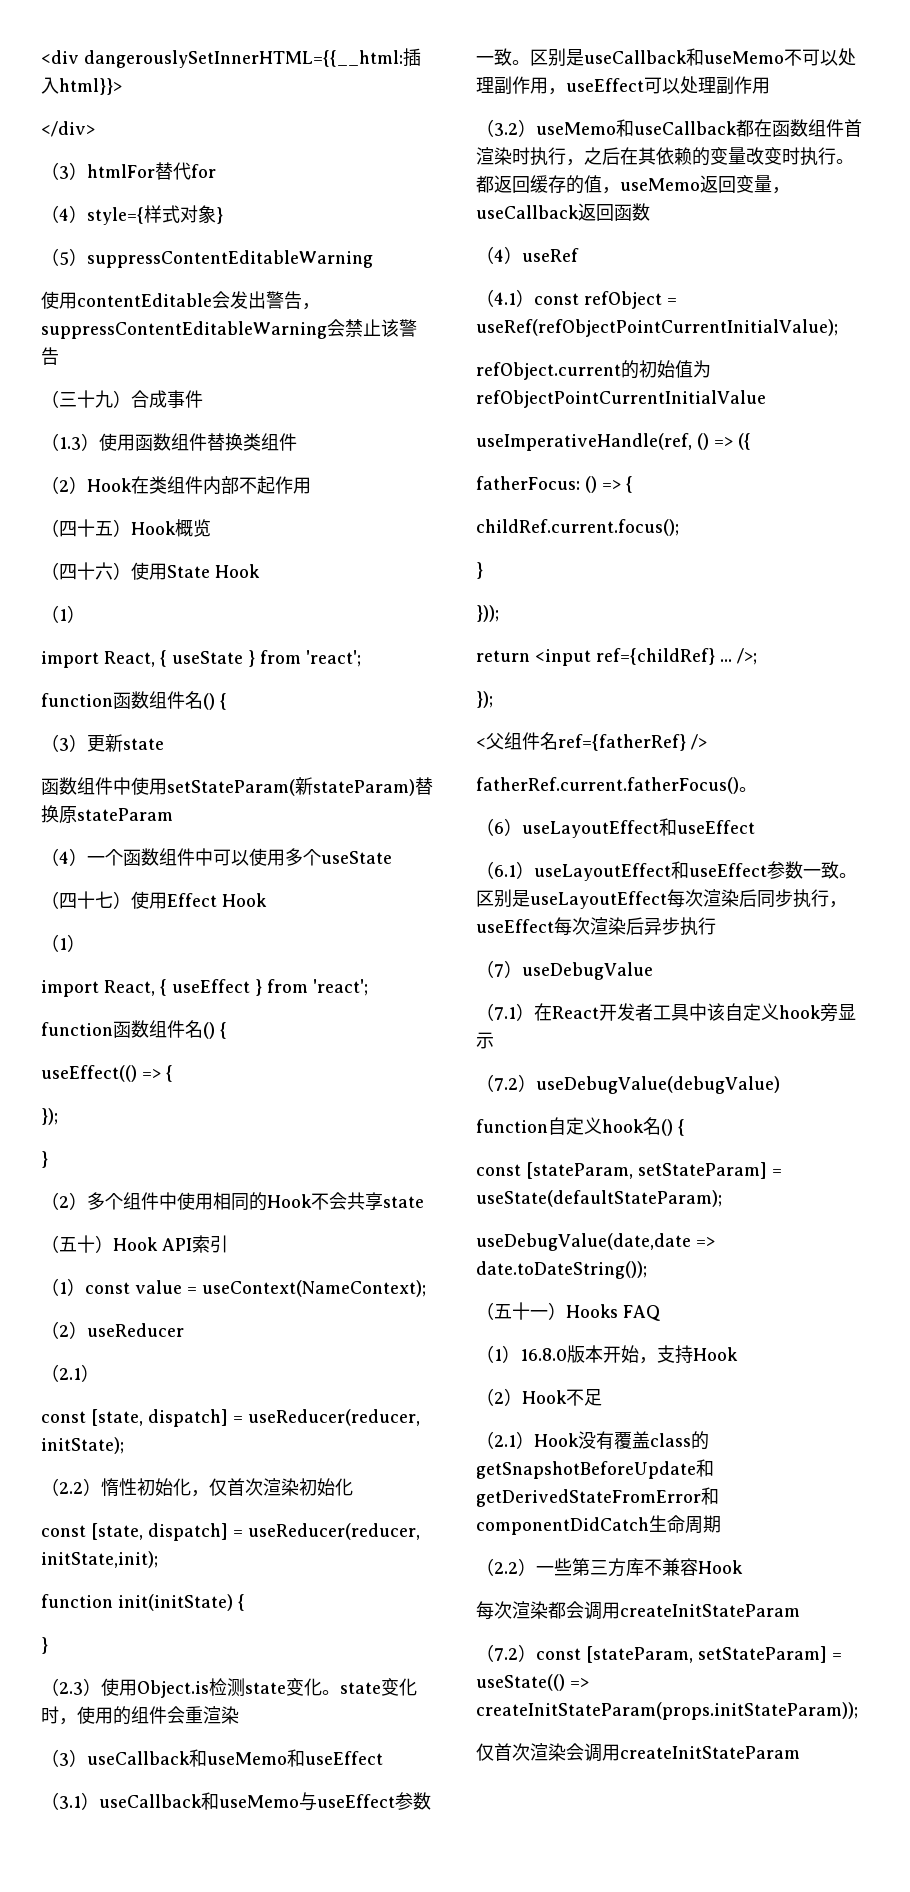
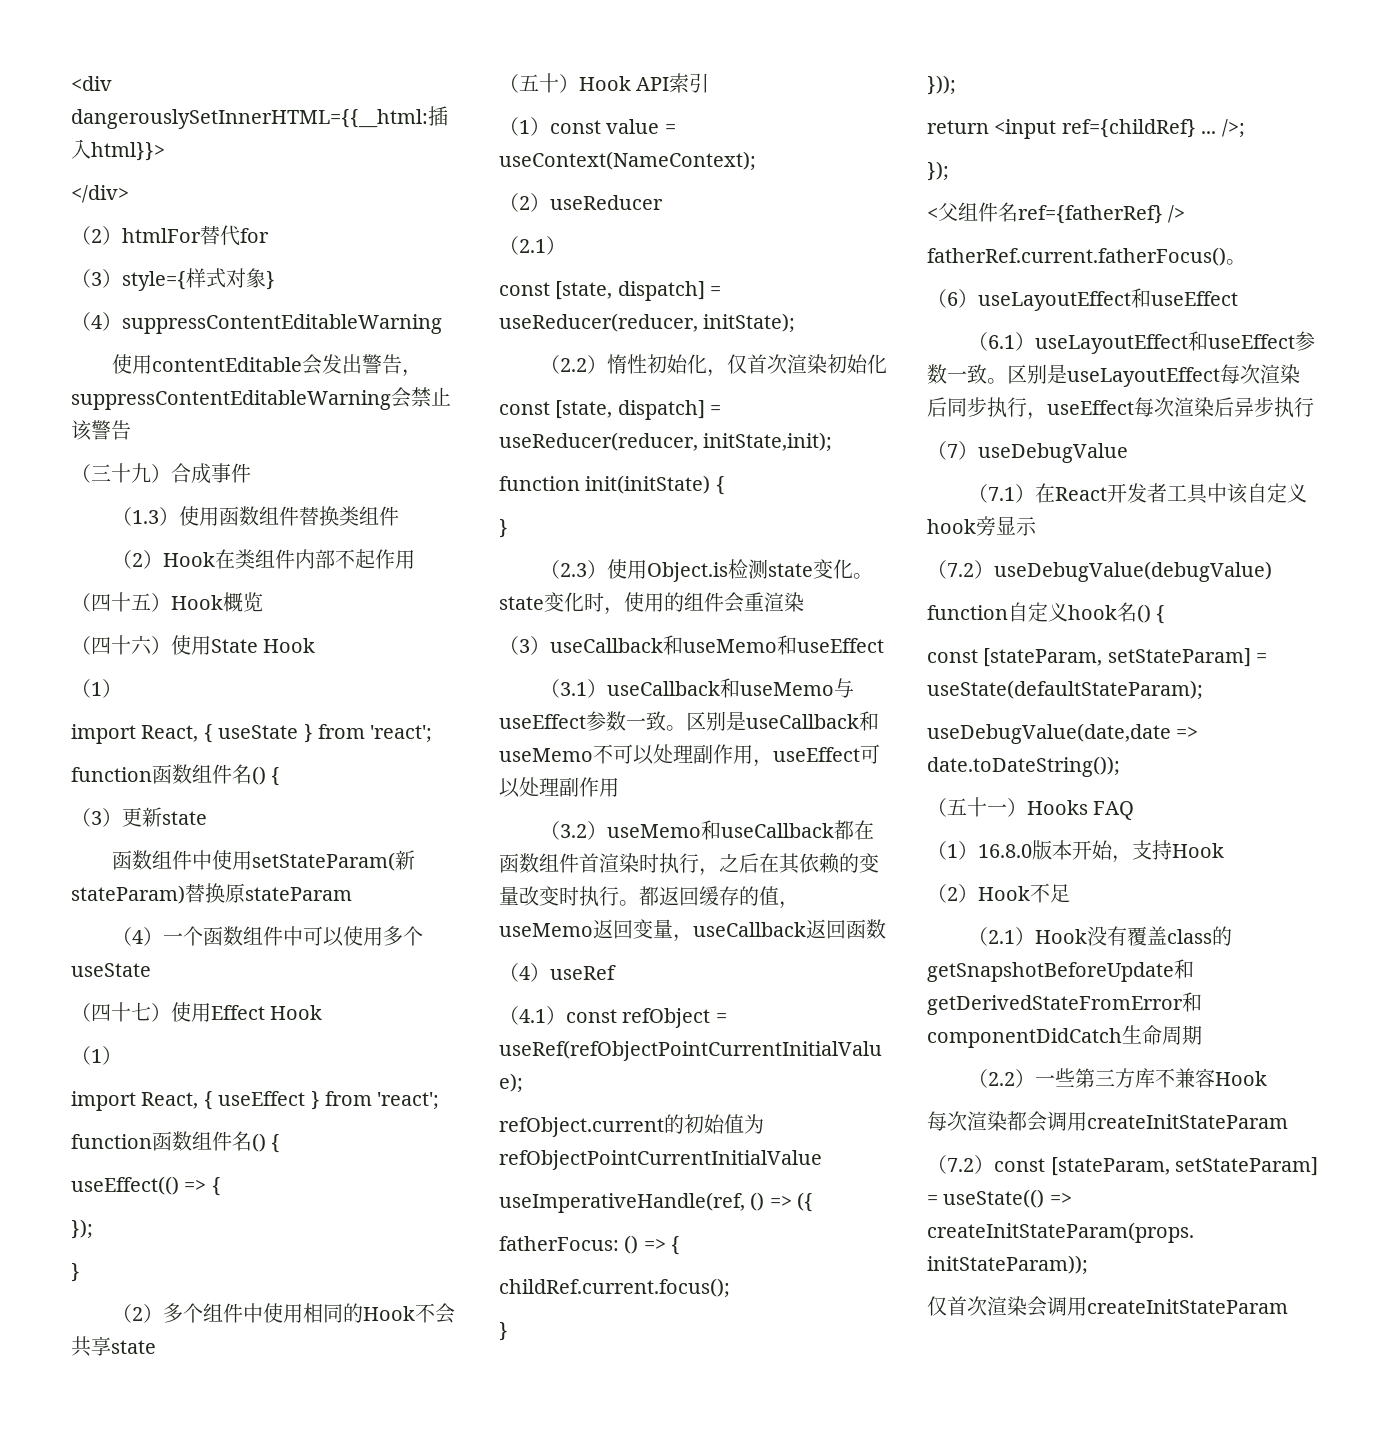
[59,166,69,179] 3 -> [91,229,102,243] 2
[59,208,69,221] 4 -> [91,272,102,286] 3
[59,252,69,265] 5 -> [91,315,102,329] 4

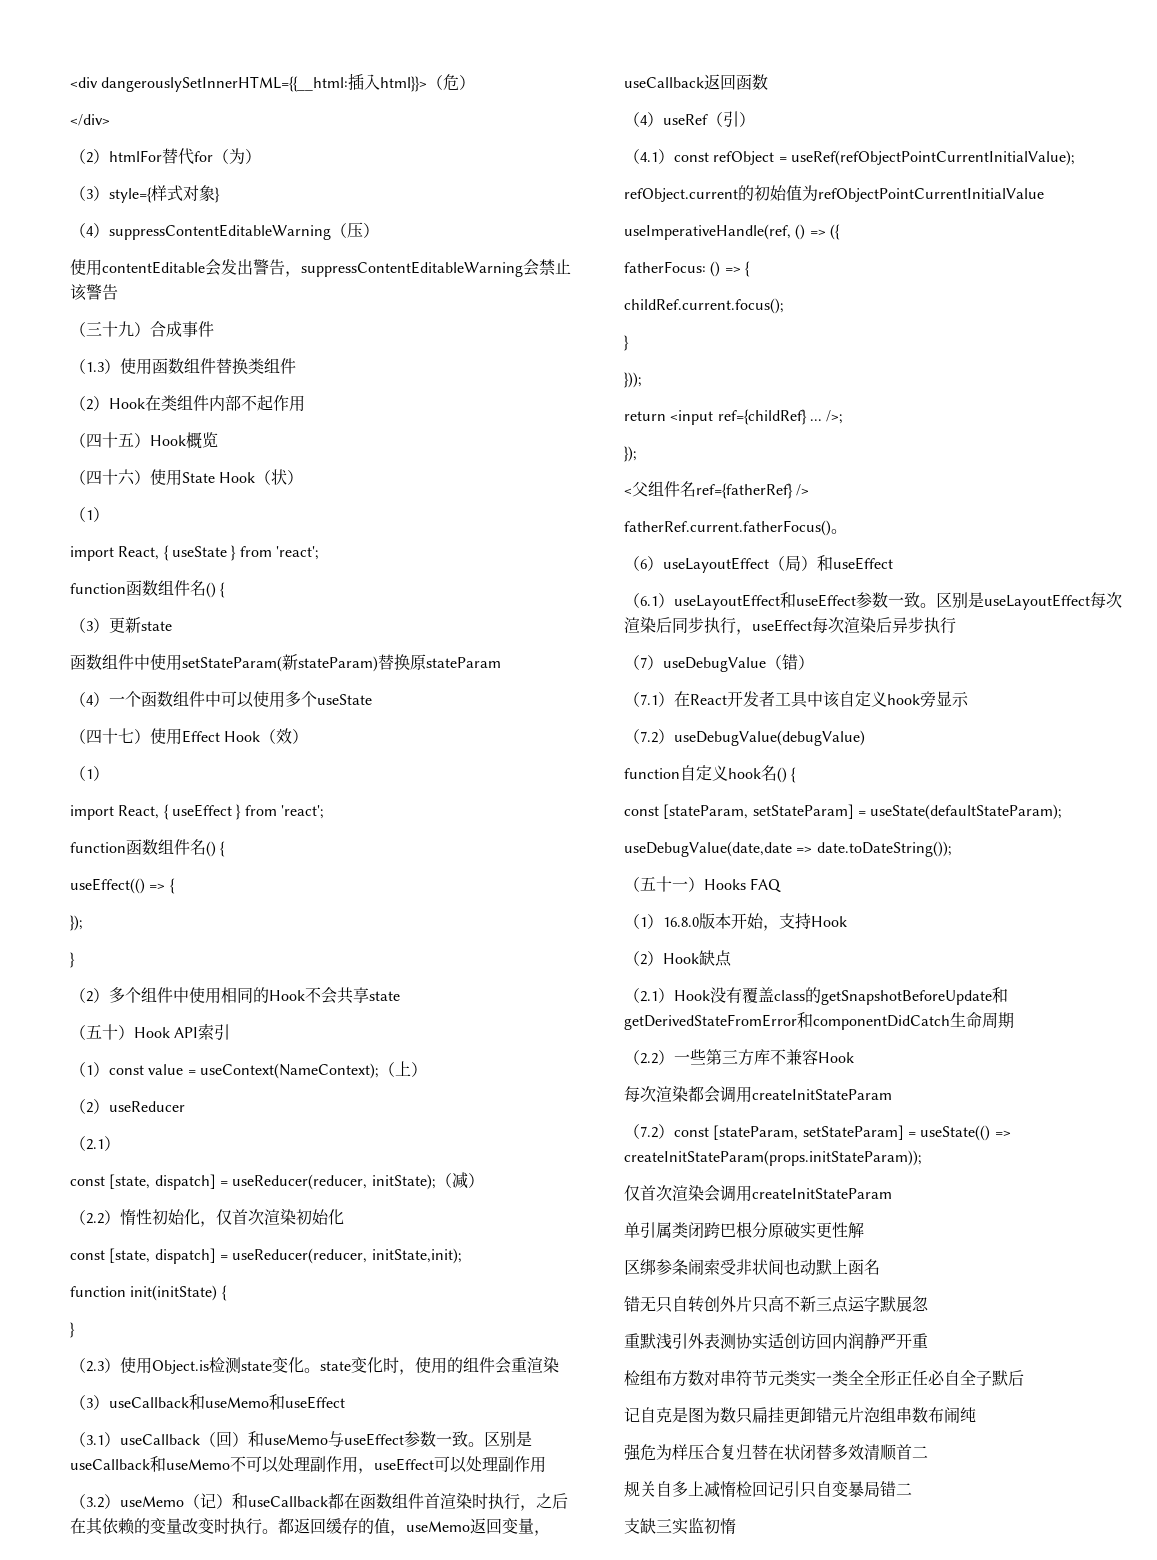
(165, 151) none -> [427,74,476,91] （危）
(269, 235) none -> [213,148,261,164] （为）
(442, 324) none -> [331,222,379,238] （压）
(316, 645) none -> [255,469,304,485] （状）
(323, 1012) none -> [260,728,309,744] （效）
(756, 161) none -> [378,1061,427,1077] （上）
(796, 323) none -> [435,1172,484,1189] （减）
(721, 688) none -> [200,1431,248,1447] （回）
(702, 831) none -> [184,1493,232,1509] （记）
(616, 972) none -> [707,111,755,128] （引）
(1131, 301) none -> [769,555,817,571] （局）
(1128, 453) none -> [766,654,814,670] （错）
[1030,883,1070,903] 不足 -> [699,950,732,967] 缺点
(1288, 1306) none -> [624,1221,864,1239] [624,1258,880,1276] [624,1295,929,1313] [624,1333,928,1350] [624,1370,1024,1387] [624,1407,976,1424] [624,1444,928,1461] [624,1481,912,1498] [624,1517,736,1535] // 单引属类闭跨巴根分原破实更性解 // 区绑参条闹索受非状间也动默上函名 // 错无只自转创外片只高不新三点运字默展忽 // 重默浅引外表测协实适创访回内润静严开重 // 检组布方数对串符节元类实一类全全形正任必自全子默后 // 记自克是图为数只扁挂更卸错元片泡组串数布闹纯 // 强危为样压合复归替在状闭替多效清顺首二 // 规关自多上减惰检回记引只自变暴局错二 // 支缺三实监初惰

